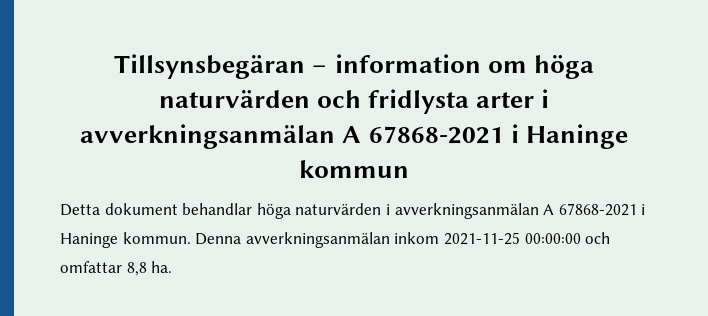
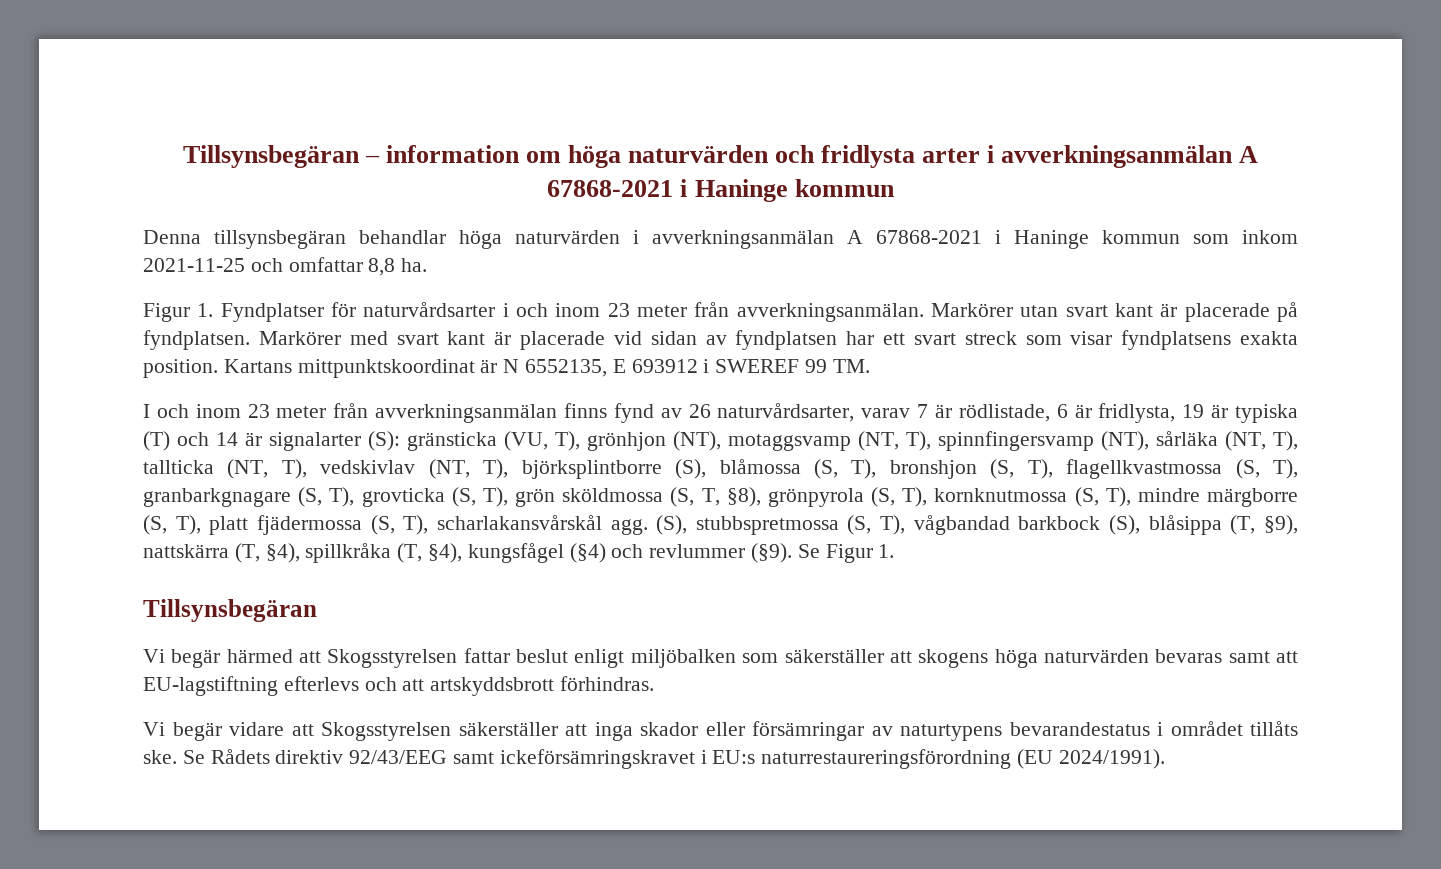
[60,203,178,216] Detta dokument -> [143,230,346,249] Denna tillsynsbegäran
[122,232,390,248] kommun. Denna avverkningsanmälan -> [1102,230,1229,244] kommun som
[524,233,581,244] 00:00:00 -> (245, 265) none
(173, 267) none -> [143,302,1298,322] [143,330,1299,350] [143,359,870,378] [143,403,1299,423] [143,431,1298,451] [143,459,1298,479] [143,487,1298,507] [143,515,1298,535] [143,543,895,563] [143,599,317,622] [143,648,1298,668] [143,676,655,696] [143,721,1298,741] [143,749,1165,769] // Figur 1. Fyndplatser för naturvårdsarter i och inom 23 meter från avverkningsanmälan. Markörer utan svart kant är placerade på fyndplatsen. Markörer med svart kant är placerade vid sidan av fyndplatsen har ett svart streck som visar fyndplatsens exakta position. Kartans mittpunktskoordinat är N 6552135, E 693912 i SWEREF 99 TM. // I och inom 23 meter från avverkningsanmälan finns fynd av 26 naturvårdsarter, varav 7 är rödlistade, 6 är fridlysta, 19 är typiska (T) och 14 är signalarter (S): gränsticka (VU, T), grönhjon (NT), motaggsvamp (NT, T), spinnfingersvamp (NT), sårläka (NT, T), tallticka (NT, T), vedskivlav (NT, T), björksplintborre (S), blåmossa (S, T), bronshjon (S, T), flagellkvastmossa (S, T), granbarkgnagare (S, T), grovticka (S, T), grön sköldmossa (S, T, §8), grönpyrola (S, T), kornknutmossa (S, T), mindre märgborre (S, T), platt fjädermossa (S, T), scharlakansvårskål agg. (S), stubbspretmossa (S, T), vågbandad barkbock (S), blåsippa (T, §9), nattskärra (T, §4), spillkråka (T, §4), kungsfågel (§4) och revlummer (§9). Se Figur 1. // Tillsynsbegäran // Vi begär härmed att Skogsstyrelsen fattar beslut enligt miljöbalken som säkerställer att skogens höga naturvärden bevaras samt att EU-lagstiftning efterlevs och att artskyddsbrott förhindras. // Vi begär vidare att Skogsstyrelsen säkerställer att inga skador eller försämringar av naturtypens bevarandestatus i området tillåts ske. Se Rådets direktiv 92/43/EEG samt ickeförsämringskravet i EU:s naturrestaureringsförordning (EU 2024/1991).

